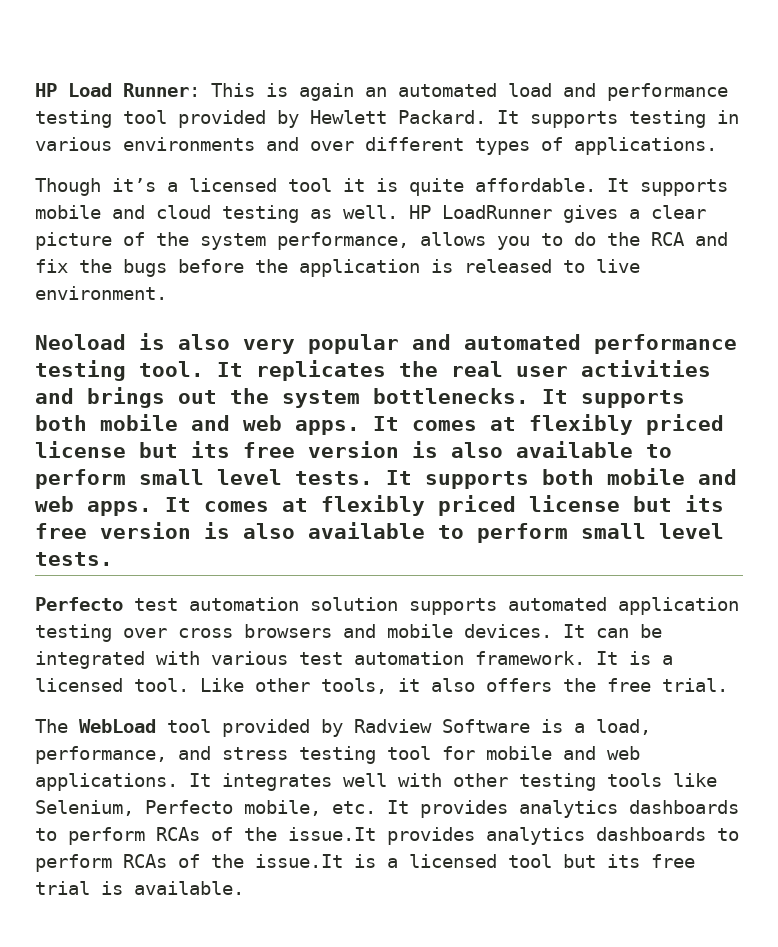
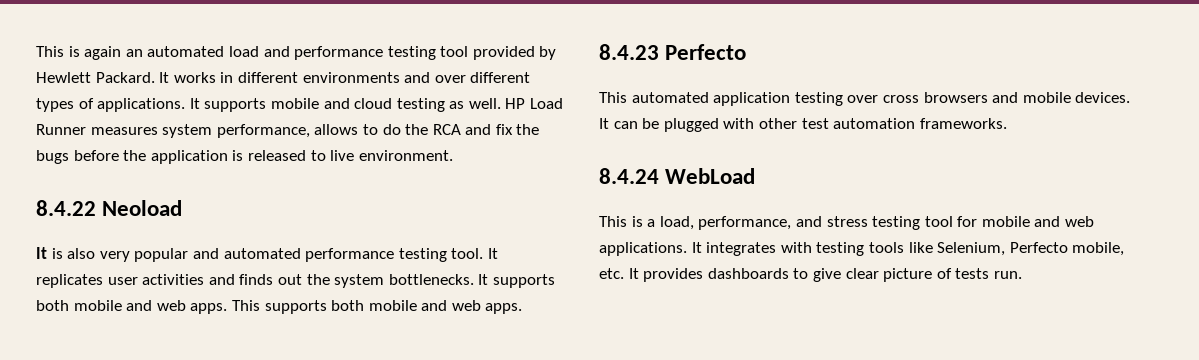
[35,83,200,97] HP Load Runner: -> (36, 51) none
[530,110,739,128] [35,137,112,151] supports testing in various -> [173,72,298,83] works in different
[35,178,596,196] // Though it’s a licensed tool it is quite affordable. -> (186, 105) none
[442,205,706,223] [35,232,189,250] LoadRunner gives a clear picture of the -> [530,98,564,109] [36,124,158,135] Load Runner measures
[497,236,530,250] you -> (359, 129) none
(167, 293) none -> [36,200,96,216] 8.4.22
(126, 342) none -> [36,247,47,259] // It
[399,361,503,377] the real -> (103, 281) none
[87,387,165,408] brings -> [239,274,274,285] finds
[373,414,724,435] [35,441,672,458] [35,468,737,489] [35,495,724,516] [35,522,724,543] [35,552,113,566] [35,597,497,615] It comes at flexibly priced license but its free version is also available to perform small level tests. It supports both mobile and web apps. It comes at flexibly priced license but its free version is also available to perform small level tests. // Perfecto test automation solution supports -> [231,300,523,314] [599,44,747,60] [599,92,627,103] This supports both mobile and web apps. // 8.4.23 Perfecto // This
[35,651,673,669] [35,678,728,694] [35,719,530,737] integrated with various test automation framework. It is a licensed tool. Like other tools, it also offers the free trial. // The WebLoad tool provided by Radview Software -> [663,118,1007,132] [599,168,756,184] [599,216,627,227] plugged with other test automation frameworks. // 8.4.24 WebLoad // This
[343,773,508,787] well with other -> [780,242,812,253] with
[519,800,739,818] [35,827,739,845] [35,854,695,872] [35,881,244,895] analytics dashboards to perform RCAs of the issue.It provides analytics dashboards to perform RCAs of the issue.It is a licensed tool but its free trial is available. -> [707,268,1022,282] dashboards to give clear picture of tests run.

